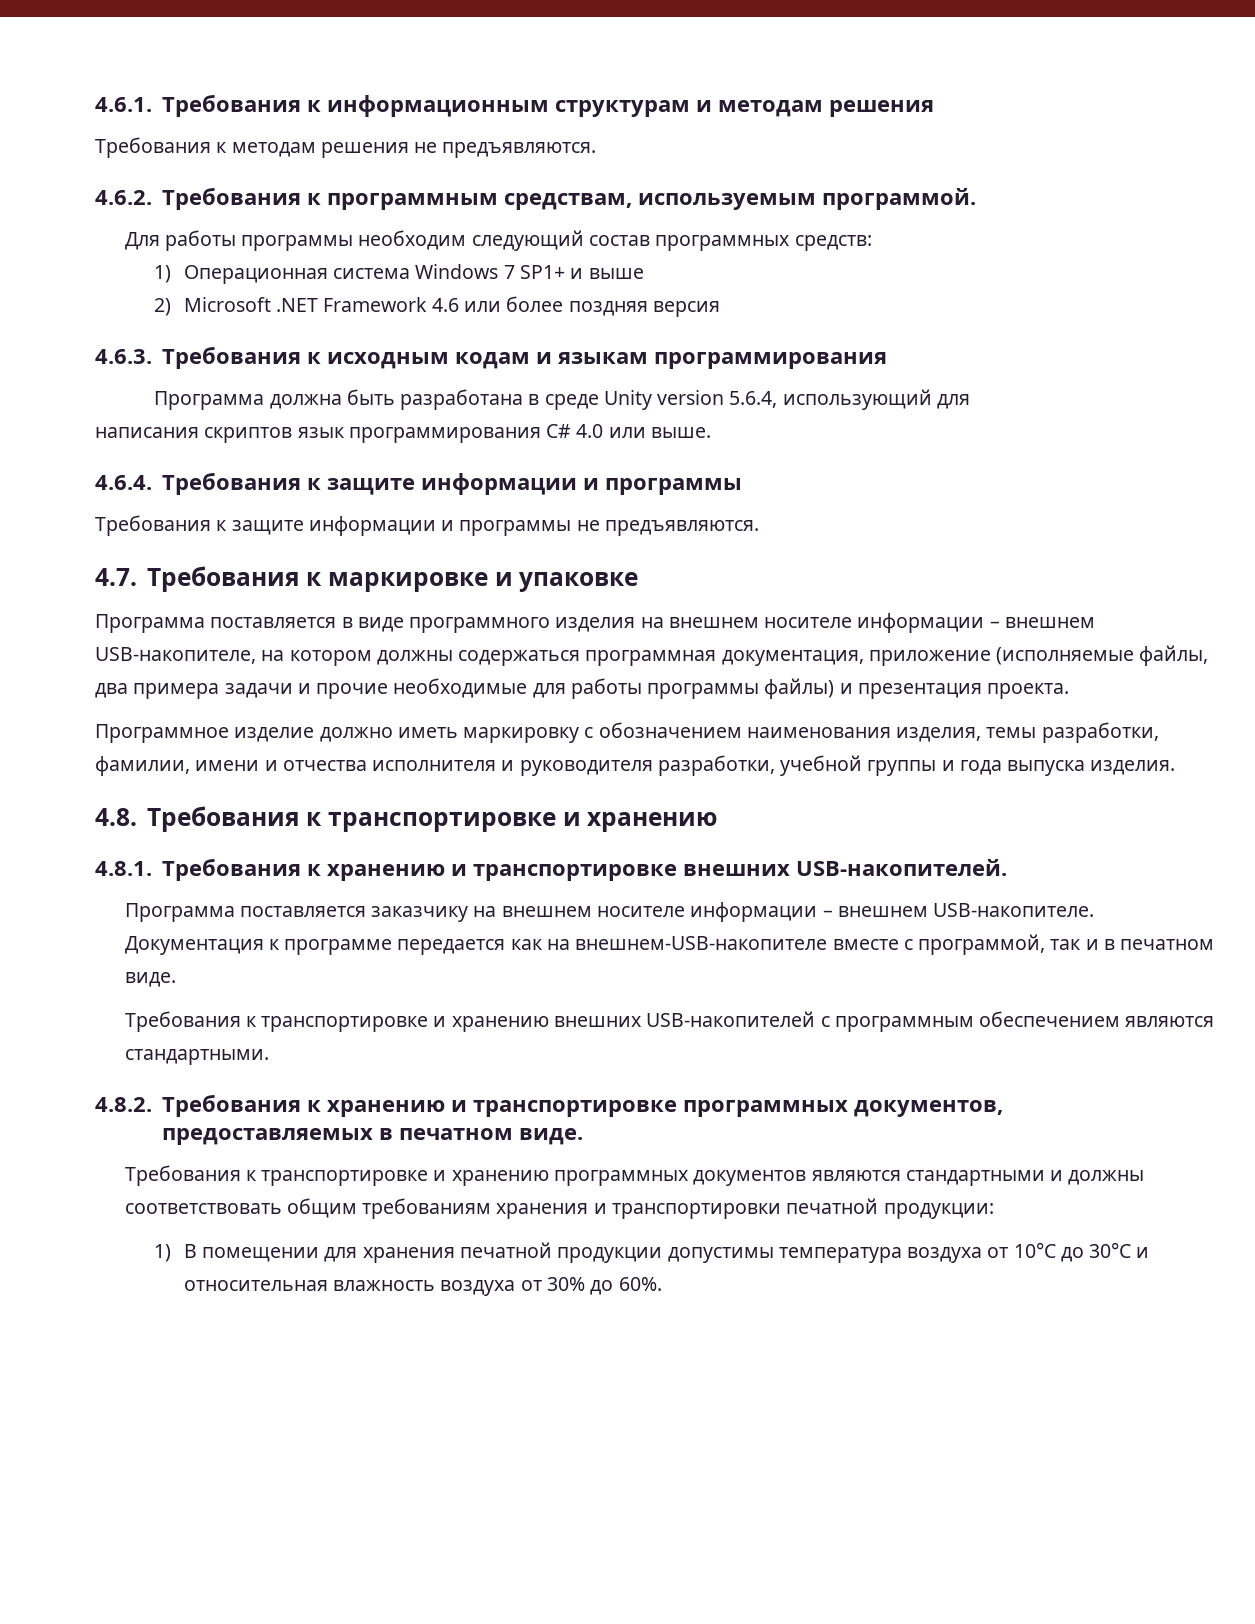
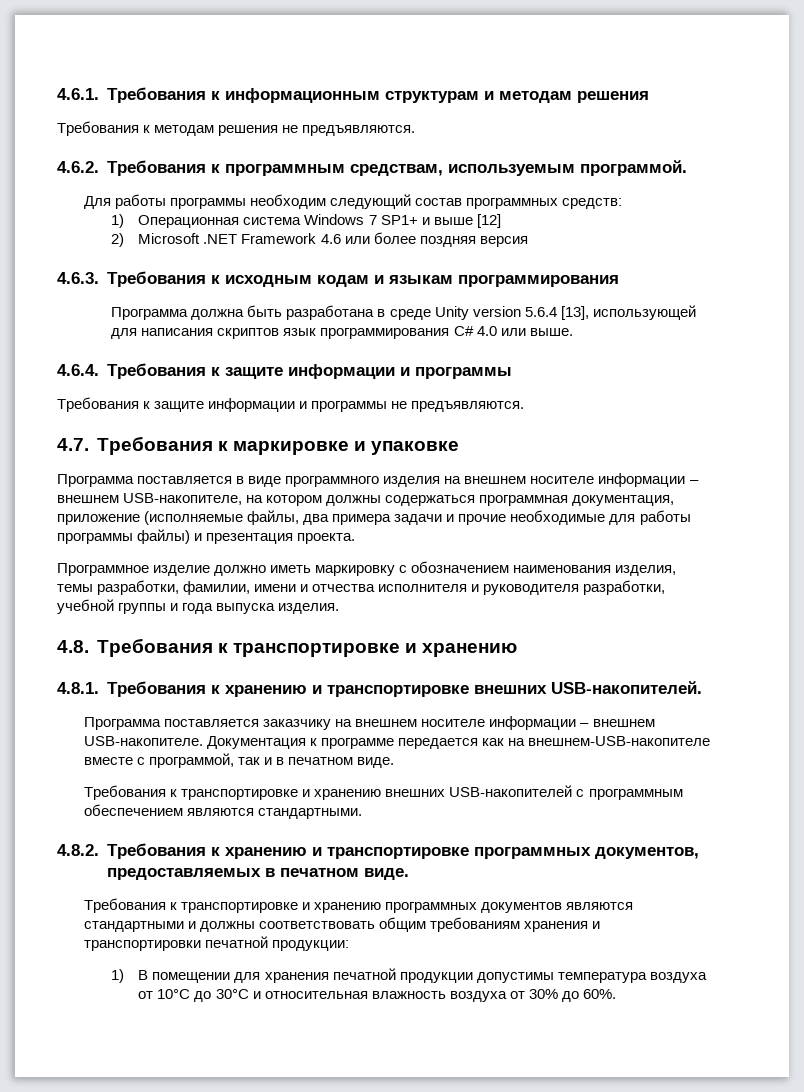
(644, 273) none -> [476,214,501,228] [12]
[729,389,970,410] 5.6.4, использующий для // -> [524,305,696,320] [111,328,138,339] 5.6.4 [13], использующей для

